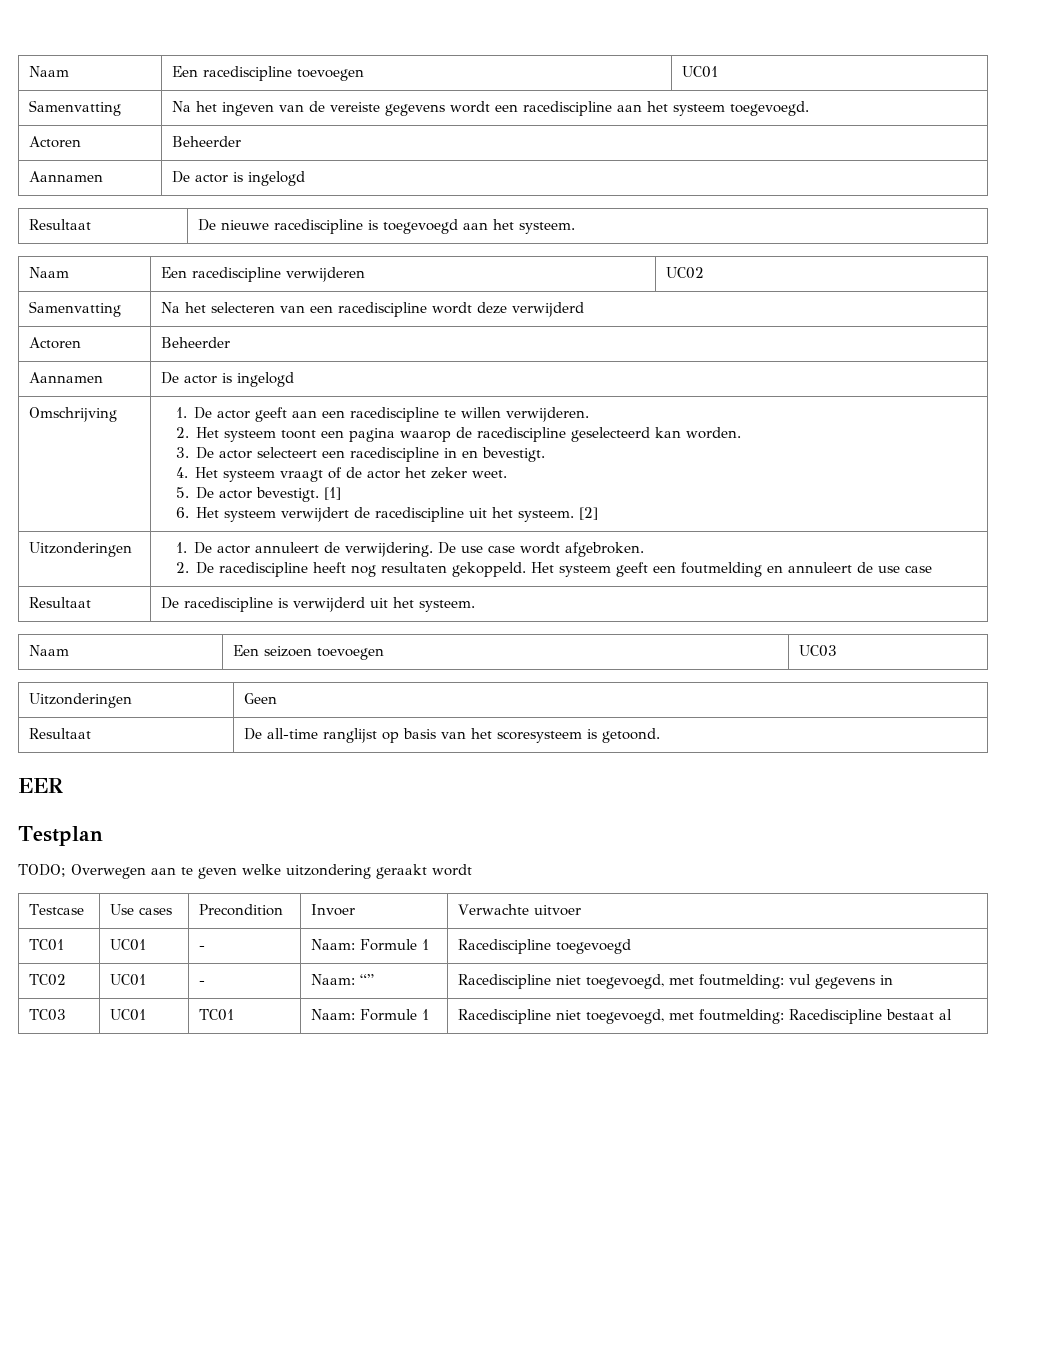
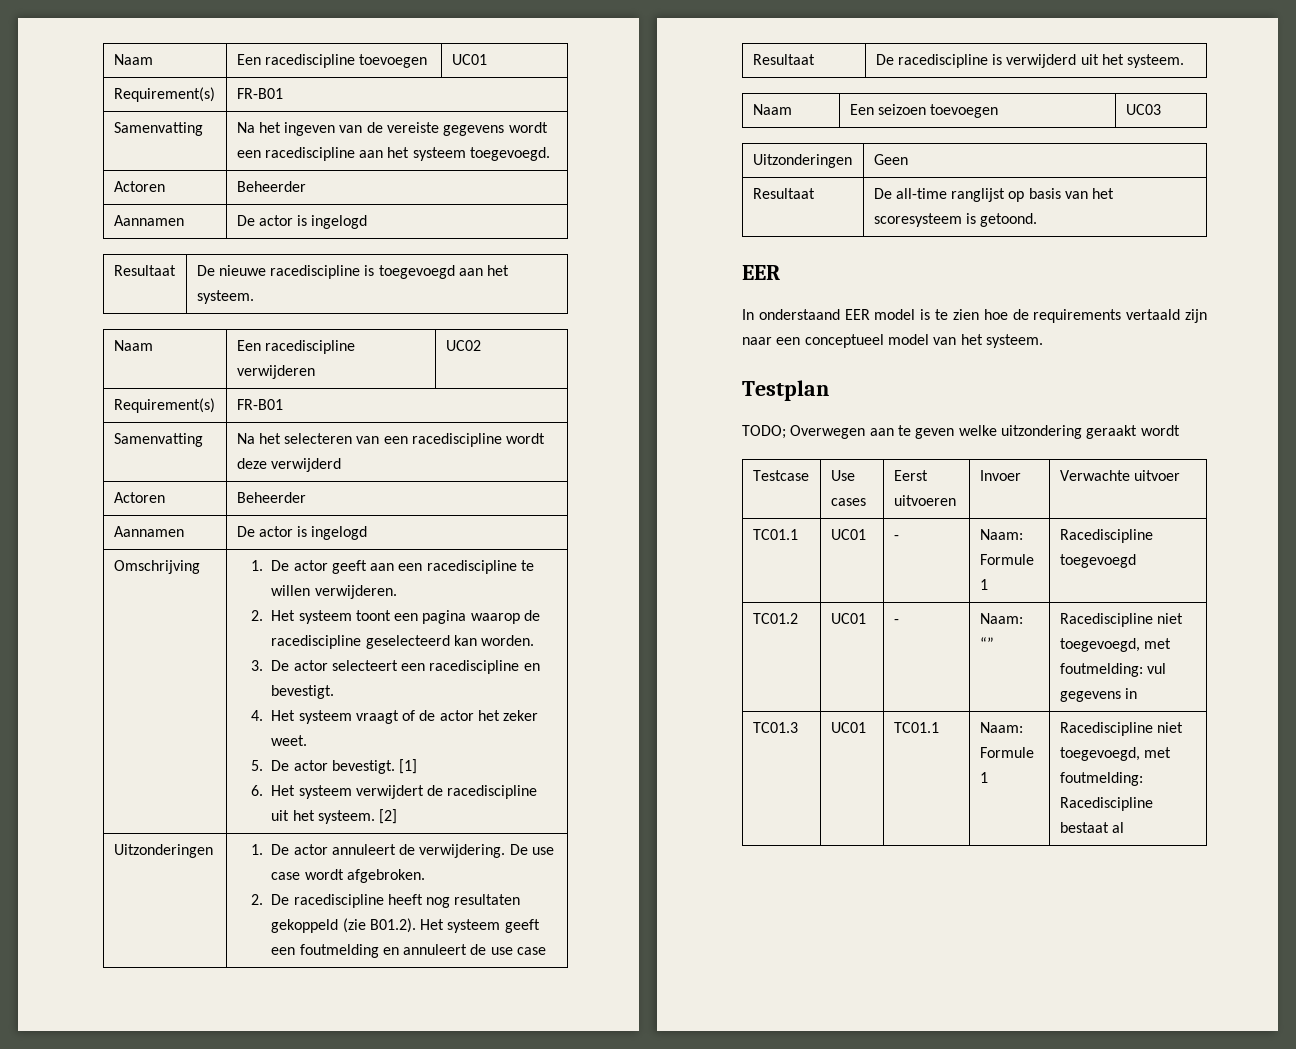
(719, 72) none -> [113,87,215,102] [236,88,283,99] // Requirement(s) | FR-B01
(705, 273) none -> [113,398,215,413] [236,399,283,410] // Requirement(s) | FR-B01
[444,448,458,458] in -> (520, 667) none
[452,562,527,577] gekoppeld. -> [271,918,416,933] gekoppeld (zie B01.2).
(63, 785) none -> [742,309,1207,323] [742,334,1043,348] // In onderstaand EER model is te zien hoe de requirements vertaald zijn naar een conceptueel model van het systeem.
[199,904,284,916] Precondition -> [893,470,928,481] [893,495,956,506] Eerst uitvoeren
[29,939,65,951] TC01 -> [752,529,798,540] TC01.1
[29,974,67,986] TC02 -> [752,613,798,624] TC01.2
[29,1009,67,1021] [110,1009,147,1021] [199,1009,235,1021] TC03 | UC01 | TC01 -> [752,722,798,733] [830,722,866,733] [893,722,939,733] TC01.3 | UC01 | TC01.1

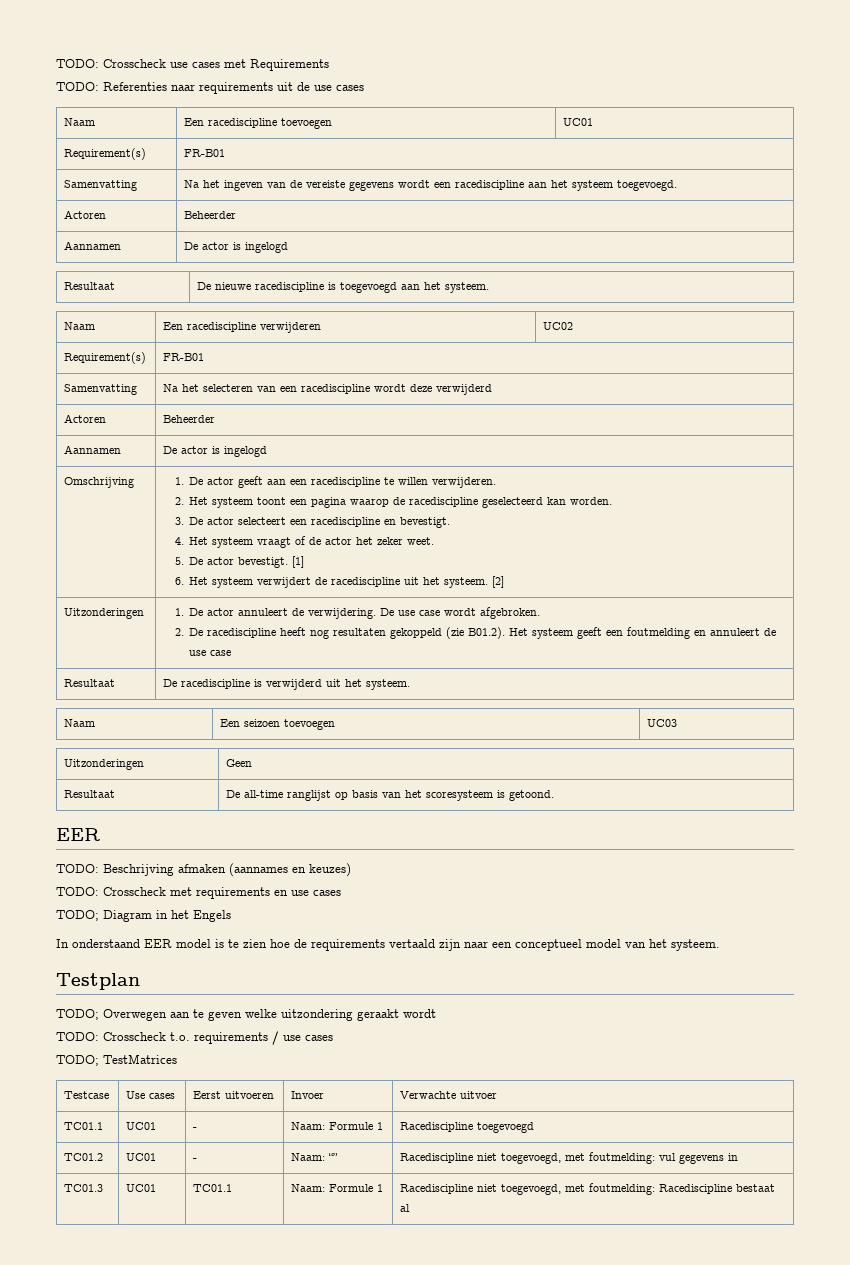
(113, 59) none -> [56,59,329,71] [56,82,364,94] TODO: Crosscheck use cases met Requirements // TODO: Referenties naar requirements uit de use cases //
(780, 272) none -> [56,863,351,877] [56,887,341,899] [56,910,231,922] // TODO: Beschrijving afmaken (aannames en keuzes) // TODO: Crosscheck met requirements en use cases // TODO; Diagram in het Engels
(1180, 430) none -> [56,1031,333,1045] [56,1054,177,1066] // TODO: Crosscheck t.o. requirements / use cases // TODO; TestMatrices

